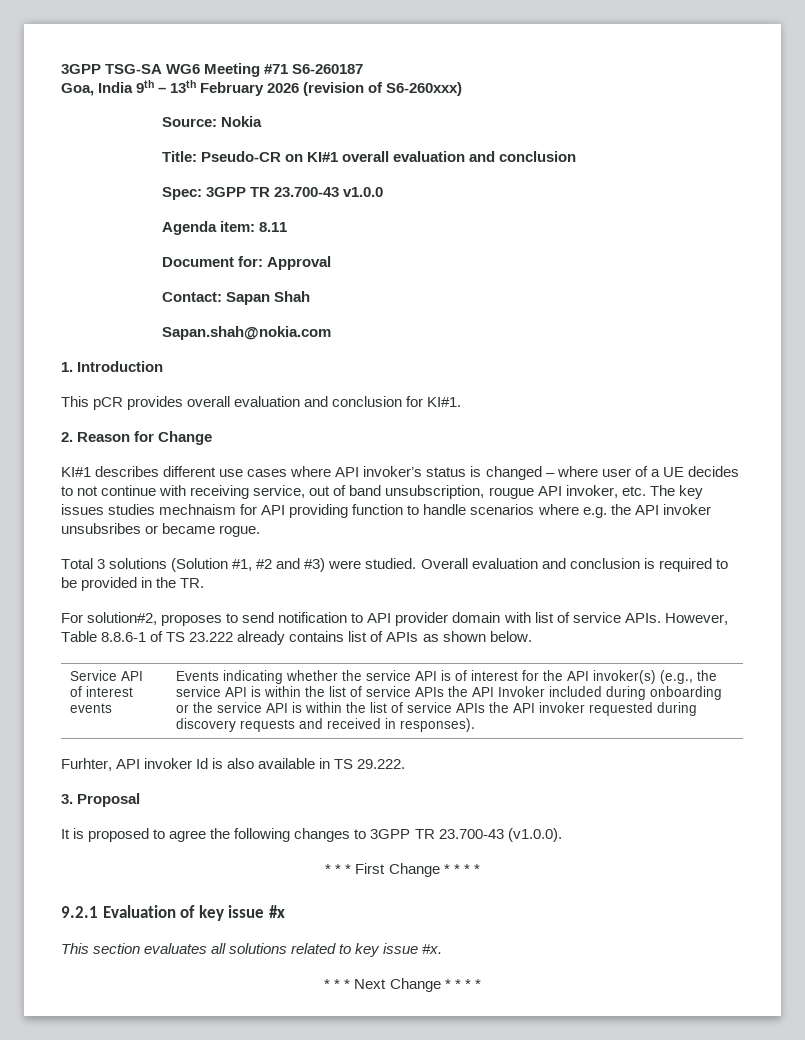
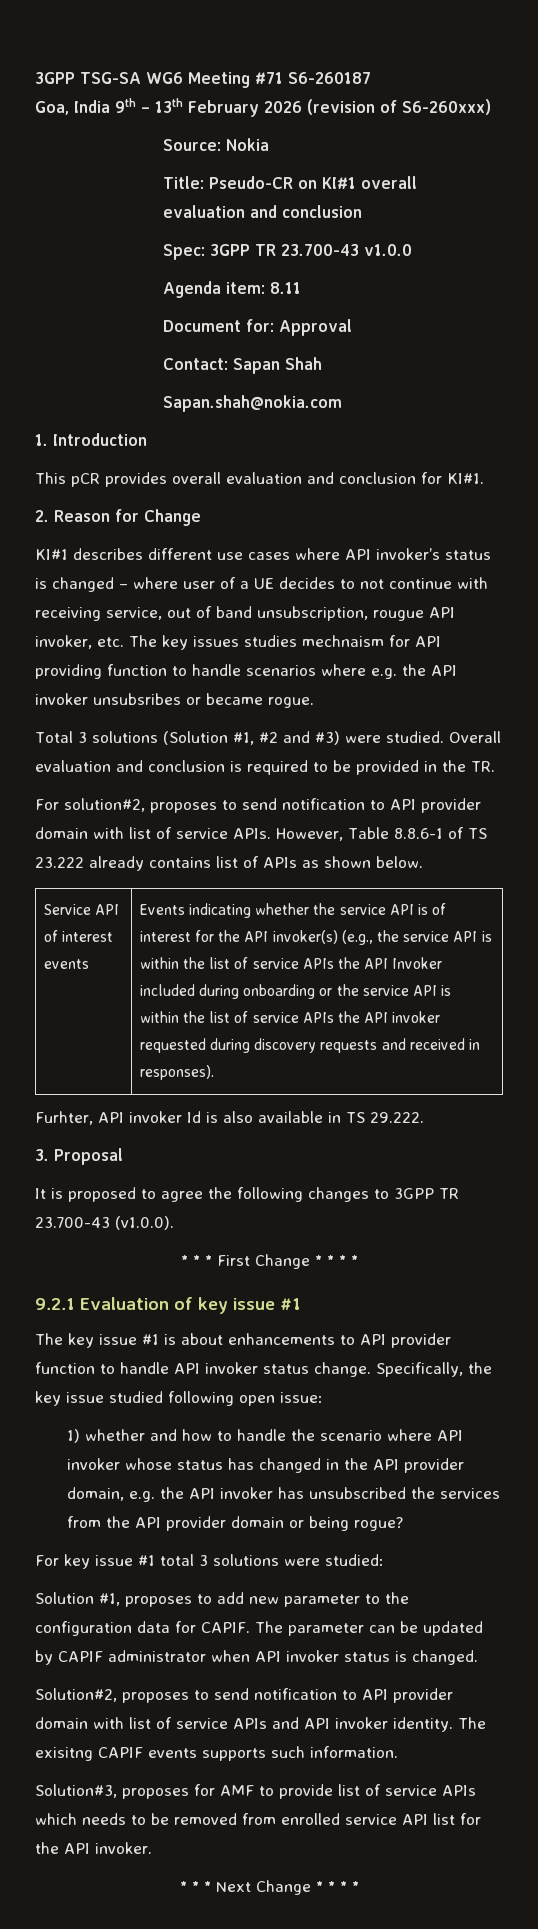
[268,905,285,918] [61,943,443,957] #x // This section evaluates all solutions related to key issue #x. -> [280,1298,301,1310] [35,1333,451,1348] [35,1362,492,1377] [35,1391,323,1406] [67,1429,464,1443] [67,1458,465,1473] [67,1487,501,1502] [67,1516,404,1531] [35,1554,384,1569] [35,1592,409,1607] [35,1621,483,1636] [35,1650,478,1665] [35,1688,453,1703] [35,1717,486,1732] [35,1746,398,1761] [35,1784,476,1799] [35,1813,481,1825] [35,1842,152,1854] #1 // The key issue #1 is about enhancements to API provider function to handle API invoker status change. Specifically, the key issue studied following open issue: // 1) whether and how to handle the scenario where API invoker whose status has changed in the API provider domain, e.g. the API invoker has unsubscribed the services from the API provider domain or being rogue? // For key issue #1 total 3 solutions were studied: // Solution #1, proposes to add new parameter to the configuration data for CAPIF. The parameter can be updated by CAPIF administrator when API invoker status is changed. // Solution#2, proposes to send notification to API provider domain with list of service APIs and API invoker identity. The exisitng CAPIF events supports such information. // Solution#3, proposes for AMF to provide list of service APIs which needs to be removed from enrolled service API list for the API invoker.

